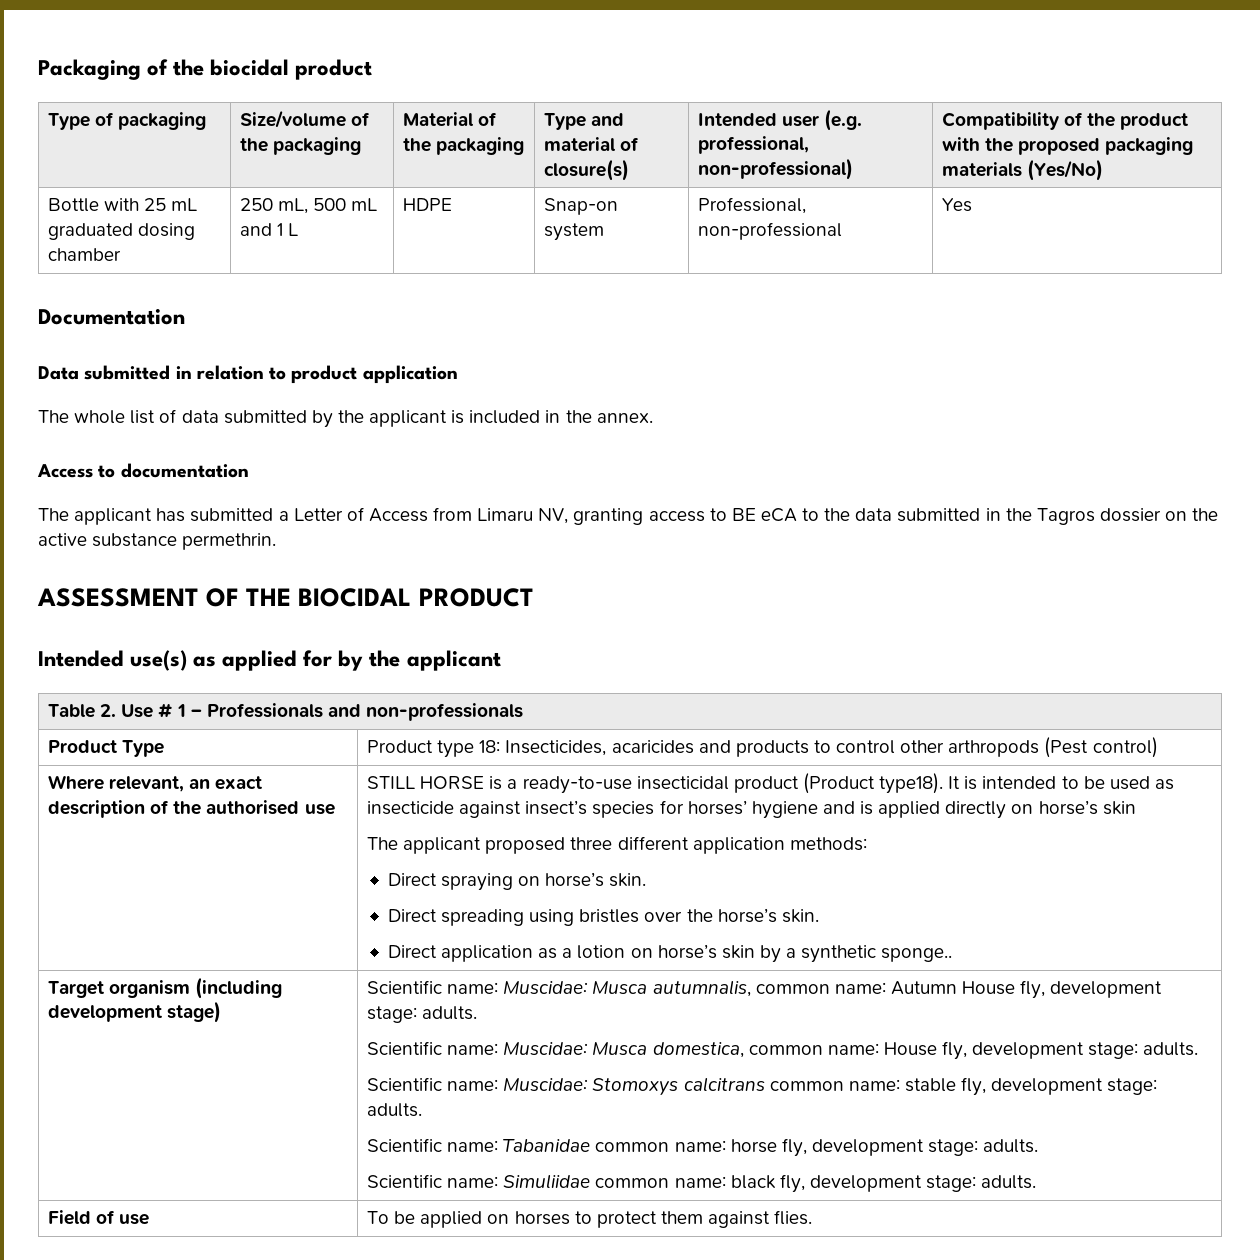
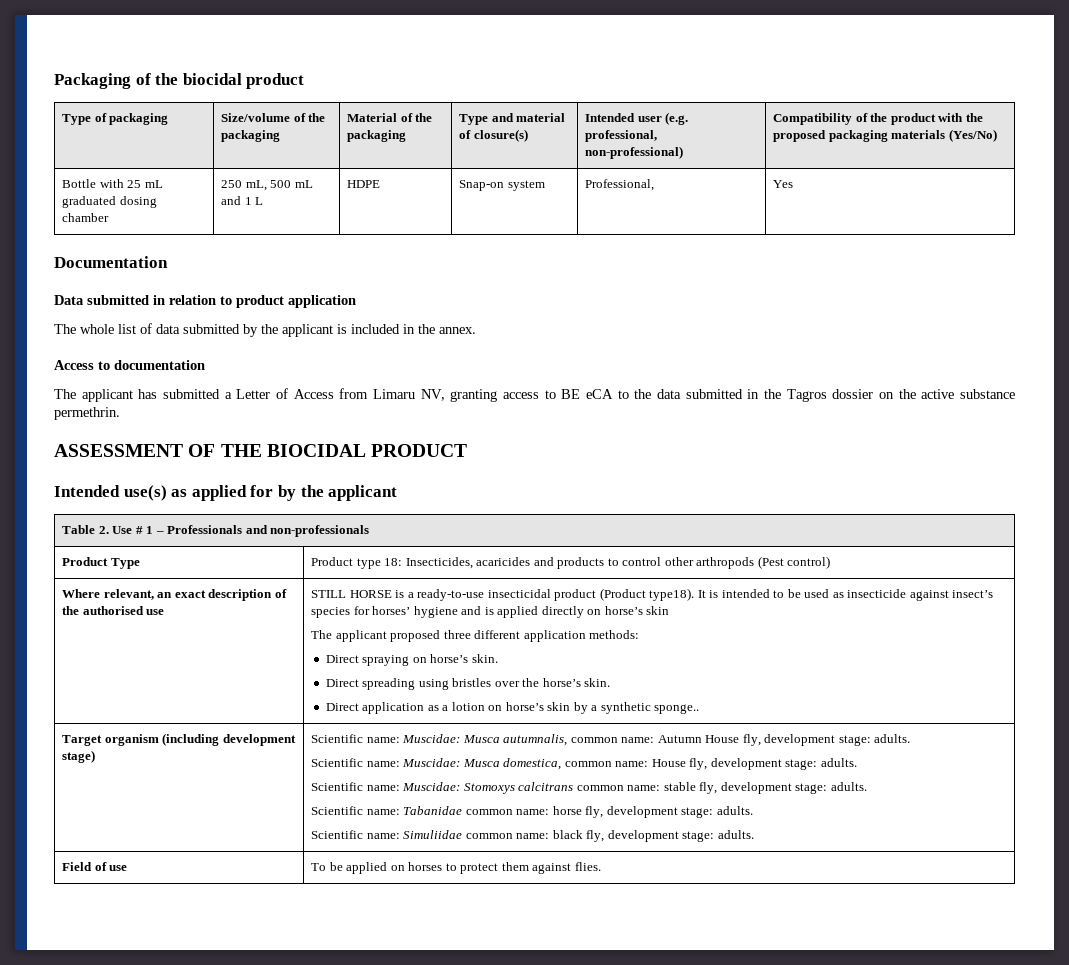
[698,222,843,240] non-professional -> (655, 185) none

